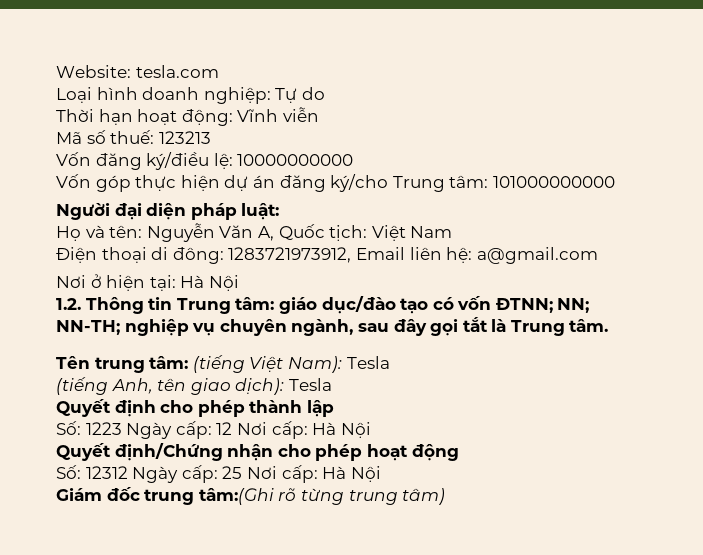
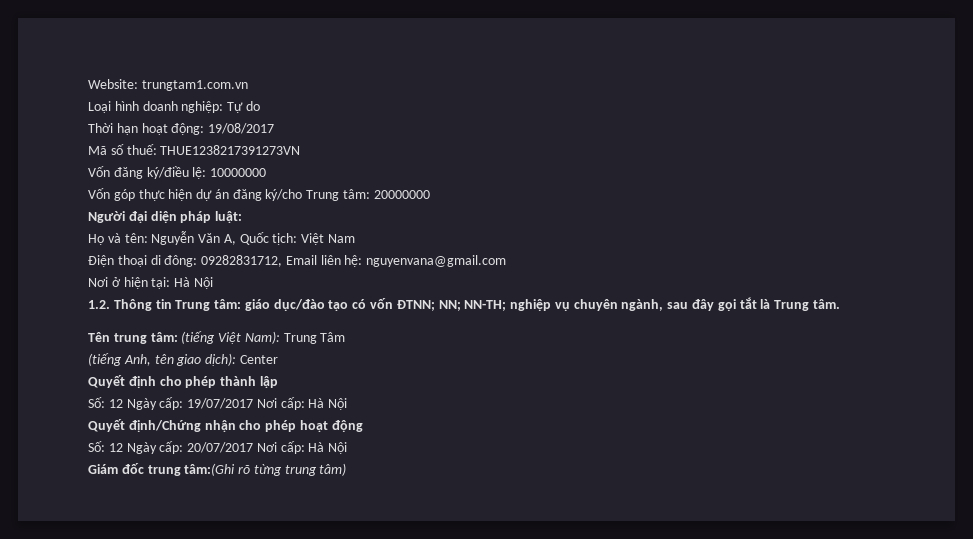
[135,65,219,78] tesla.com -> [141,80,248,91] trungtam1.com.vn
[237,107,319,122] Vĩnh viễn -> [208,123,275,134] 19/08/2017
[158,131,211,144] 123213 -> [160,145,301,155] THUE1238217391273VN
[237,154,354,166] 10000000000 -> [210,168,267,177] 10000000
[492,176,615,188] 101000000000 -> [373,190,430,199] 20000000
[228,247,352,263] 1283721973912, -> [201,255,283,267] 09282831712,
[476,247,598,264] a@gmail.com -> [366,255,507,267] nguyenvana@gmail.com
[346,356,390,369] Tesla -> [283,332,346,344] Trung Tâm
[288,378,332,391] Tesla -> [239,355,278,364] Center
[85,421,233,439] 1223 Ngày cấp: 12 -> [108,397,254,410] 12 Ngày cấp: 19/07/2017
[85,465,243,483] 12312 Ngày cấp: 25 -> [108,441,254,454] 12 Ngày cấp: 20/07/2017

